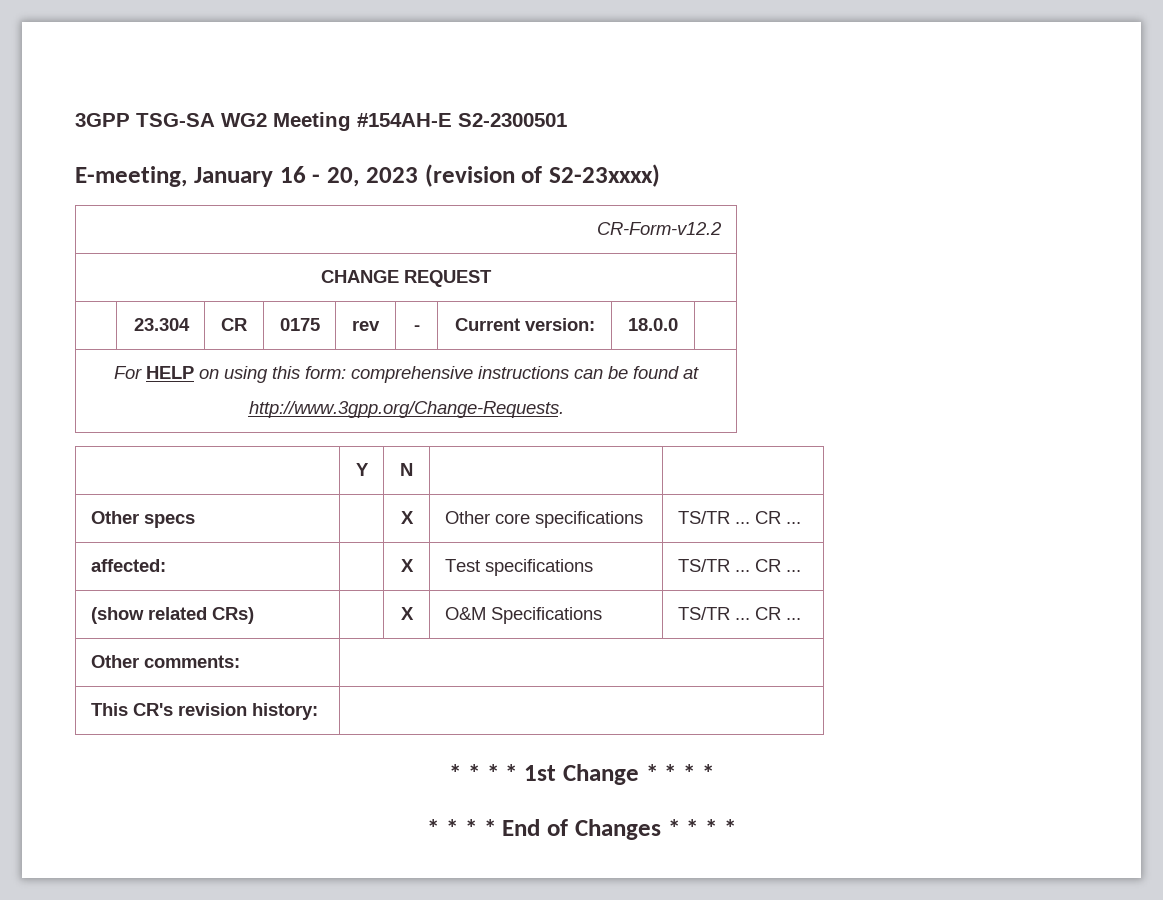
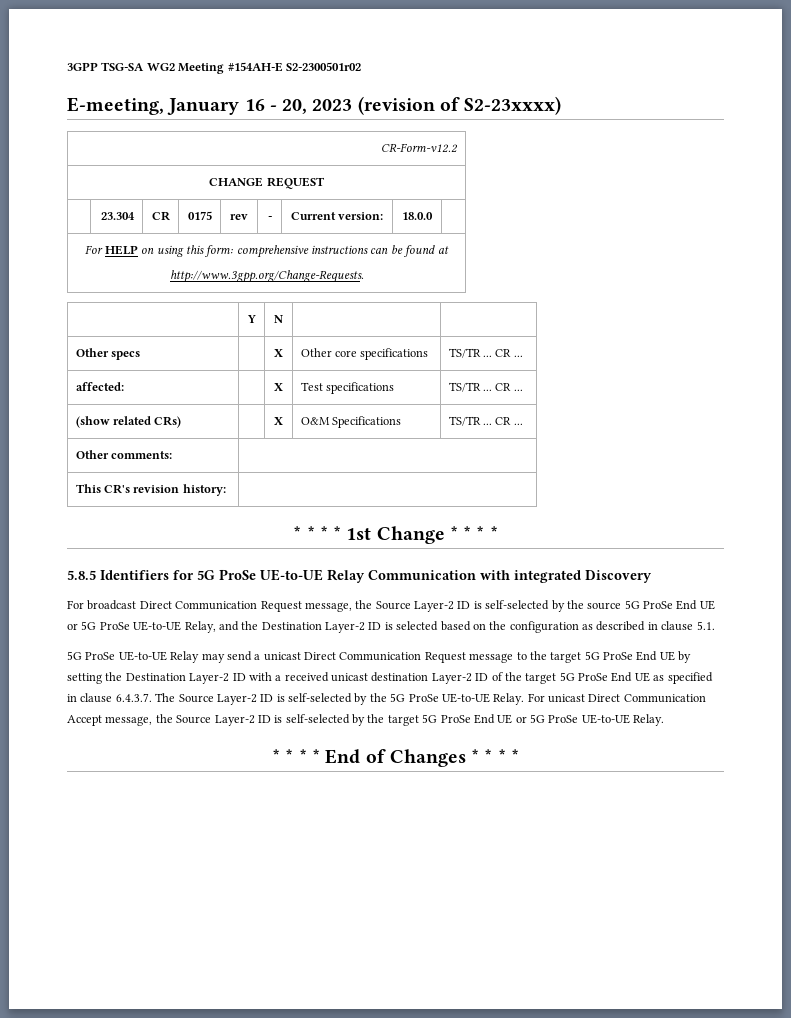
[458,113,567,127] S2-2300501 -> [285,62,361,71] S2-2300501r02
(714, 772) none -> [67,569,652,583] [67,600,715,612] [67,621,715,633] [67,651,692,663] [67,672,713,684] [67,693,706,705] [67,714,665,726] // 5.8.5 Identifiers for 5G ProSe UE-to-UE Relay Communication with integrated Discovery // For broadcast Direct Communication Request message, the Source Layer-2 ID is self-selected by the source 5G ProSe End UE or 5G ProSe UE-to-UE Relay, and the Destination Layer-2 ID is selected based on the configuration as described in clause 5.1. // 5G ProSe UE-to-UE Relay may send a unicast Direct Communication Request message to the target 5G ProSe End UE by setting the Destination Layer-2 ID with a received unicast destination Layer-2 ID of the target 5G ProSe End UE as specified in clause 6.4.3.7. The Source Layer-2 ID is self-selected by the 5G ProSe UE-to-UE Relay. For unicast Direct Communication Accept message, the Source Layer-2 ID is self-selected by the target 5G ProSe End UE or 5G ProSe UE-to-UE Relay.

